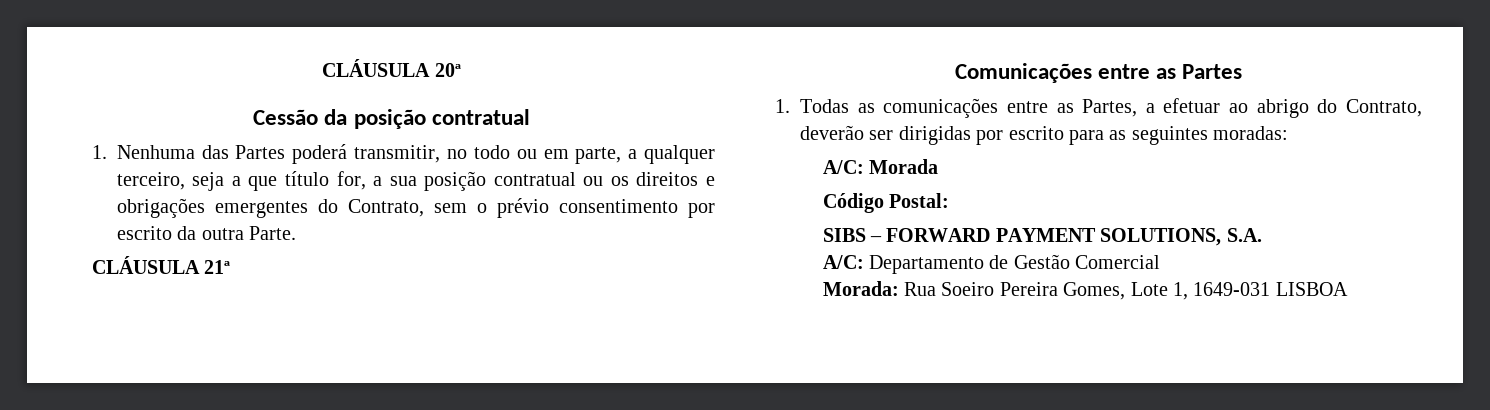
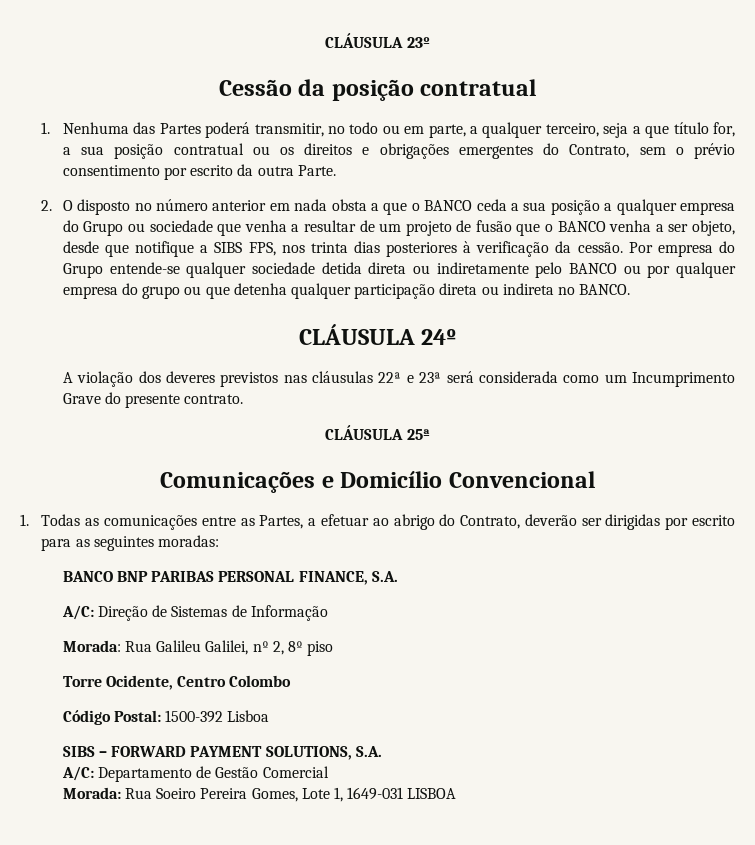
[322,59,461,77] CLÁUSULA 20ª -> [325,33,430,48] CLÁUSULA 23º
[91,256,231,274] [954,63,1243,83] CLÁUSULA 21ª // Comunicações entre as Partes -> [41,199,735,215] [62,220,735,236] [62,241,736,257] [62,262,736,278] [62,283,631,299] [298,324,457,345] [62,371,735,387] [62,392,244,408] [325,425,430,440] [160,471,595,493] 2. O disposto no número anterior em nada obsta a que o BANCO ceda a sua posição a qualquer empresa do Grupo ou sociedade que venha a resultar de um projeto de fusão que o BANCO venha a ser objeto, desde que notifique a SIBS FPS, nos trinta dias posteriores à verificação da cessão. Por empresa do Grupo entende-se qualquer sociedade detida direta ou indiretamente pelo BANCO ou por qualquer empresa do grupo ou que detenha qualquer participação direta ou indireta no BANCO. // CLÁUSULA 24º // A violação dos deveres previstos nas cláusulas 22ª e 23ª será considerada como um Incumprimento Grave do presente contrato. // CLÁUSULA 25ª // Comunicações e Domicílio Convencional
[822,159,939,174] A/C: Morada -> [62,571,398,585] [61,605,328,621] [62,640,334,656] [62,675,292,690] BANCO BNP PARIBAS PERSONAL FINANCE, S.A. // A/C: Direção de Sistemas de Informação // Morada: Rua Galileu Galilei, nº 2, 8º piso // Torre Ocidente, Centro Colombo
(950, 200) none -> [165,710,270,723] 1500-392 Lisboa

